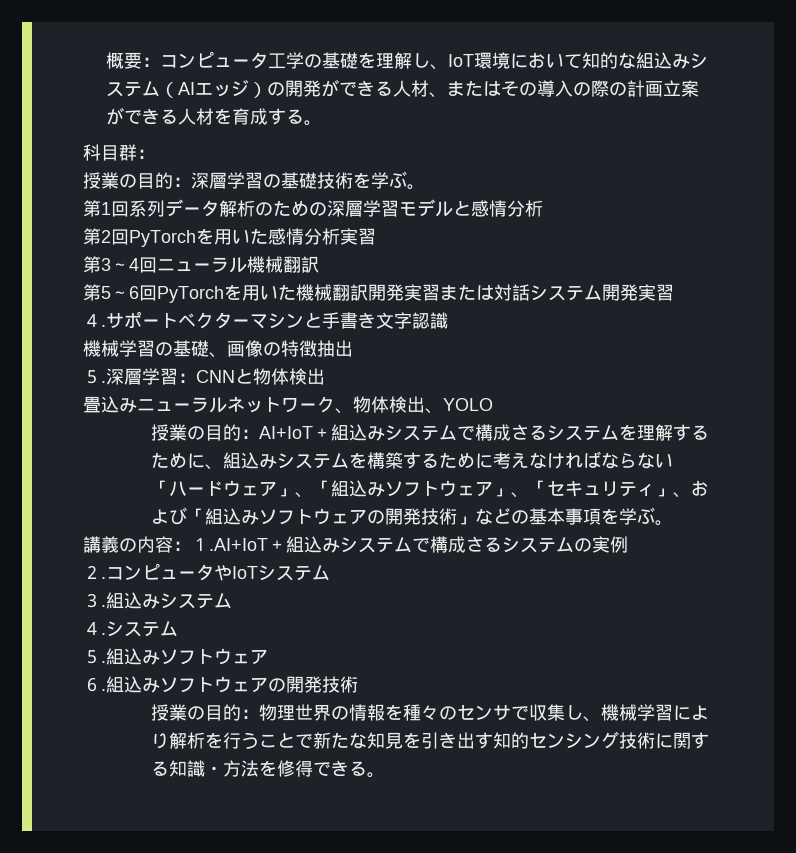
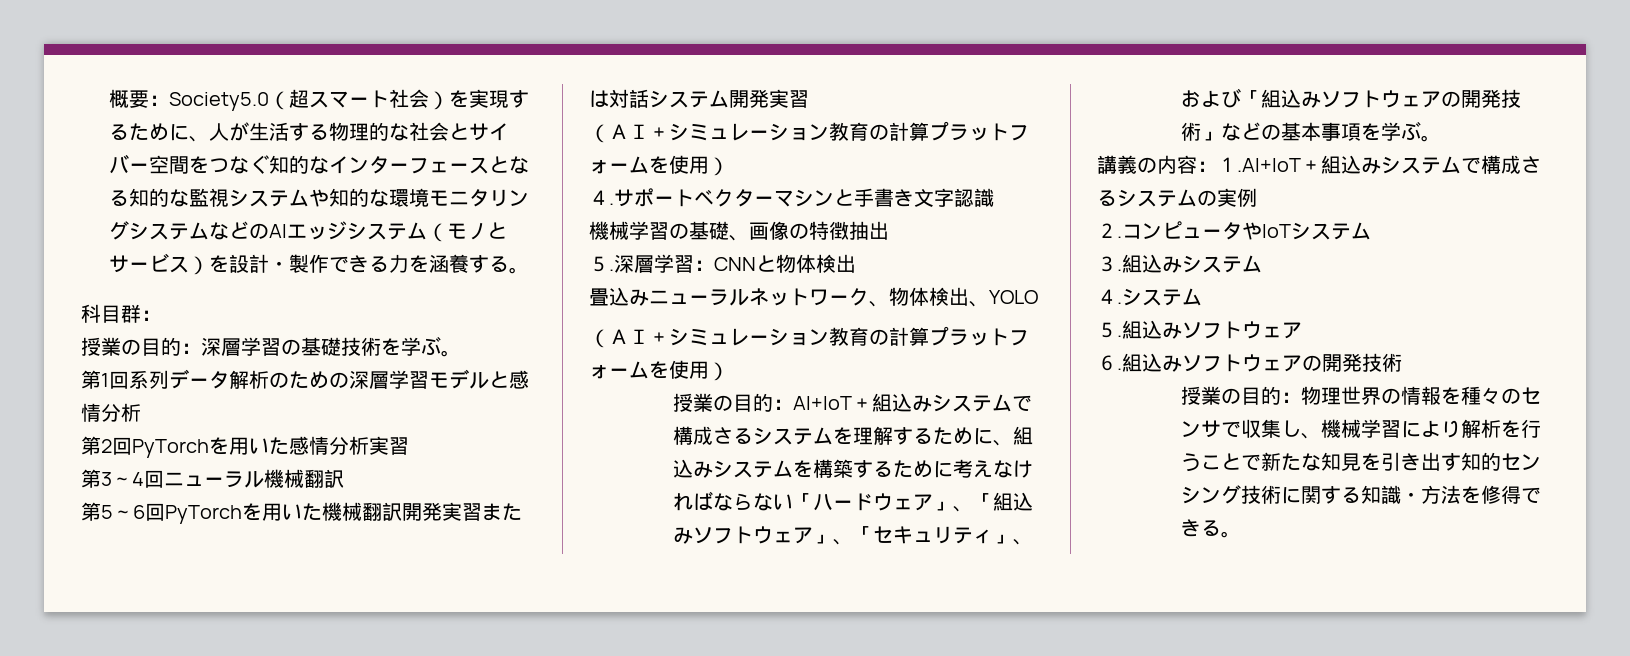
[159,51,708,70] [105,79,699,98] [105,107,268,125] コンピュータ工学の基礎を理解し、IoT環境において知的な組込みシステム（AIエッジ）の開発ができる人材、またはその導入の際の計画立案ができる人材を育成 -> [169,89,530,111] [109,122,510,142] [109,154,530,174] [109,188,530,207] [109,221,508,242] [109,253,470,275] Society5.0（超スマート社会）を実現するために、人が生活する物理的な社会とサイバー空間をつなぐ知的なインターフェースとなる知的な監視システムや知的な環境モニタリングシステムなどのAIエッジシステム（モノとサービス）を設計・製作できる力を涵養
(674, 292) none -> [589,121,1029,143] [589,155,729,176] // （ＡＩ＋シミュレーション教育の計算プラットフォームを使用）
(493, 404) none -> [589,326,1029,348] [589,360,729,381] // （ＡＩ＋シミュレーション教育の計算プラットフォームを使用）

